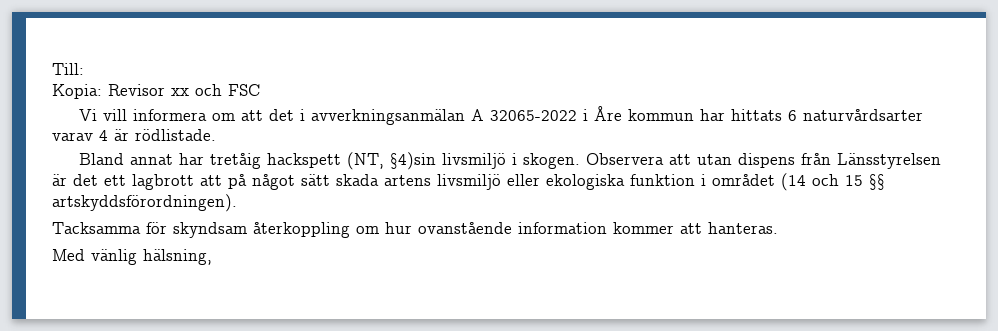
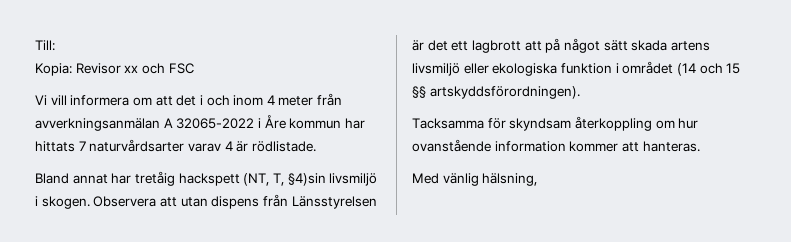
(306, 115) none -> [206,93,343,106] och inom 4 meter från
[788,110,798,121] 6 -> [78,141,86,151] 7
(385, 161) none -> [272,173,284,186] T,

